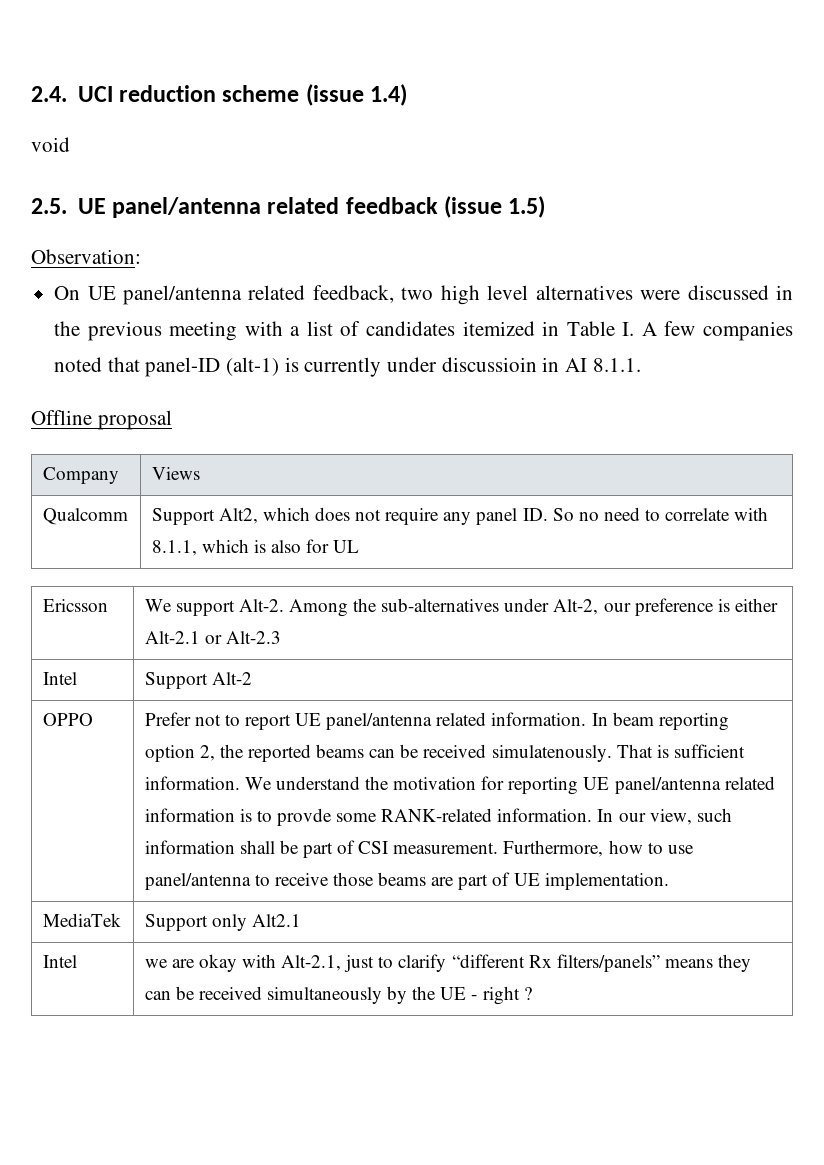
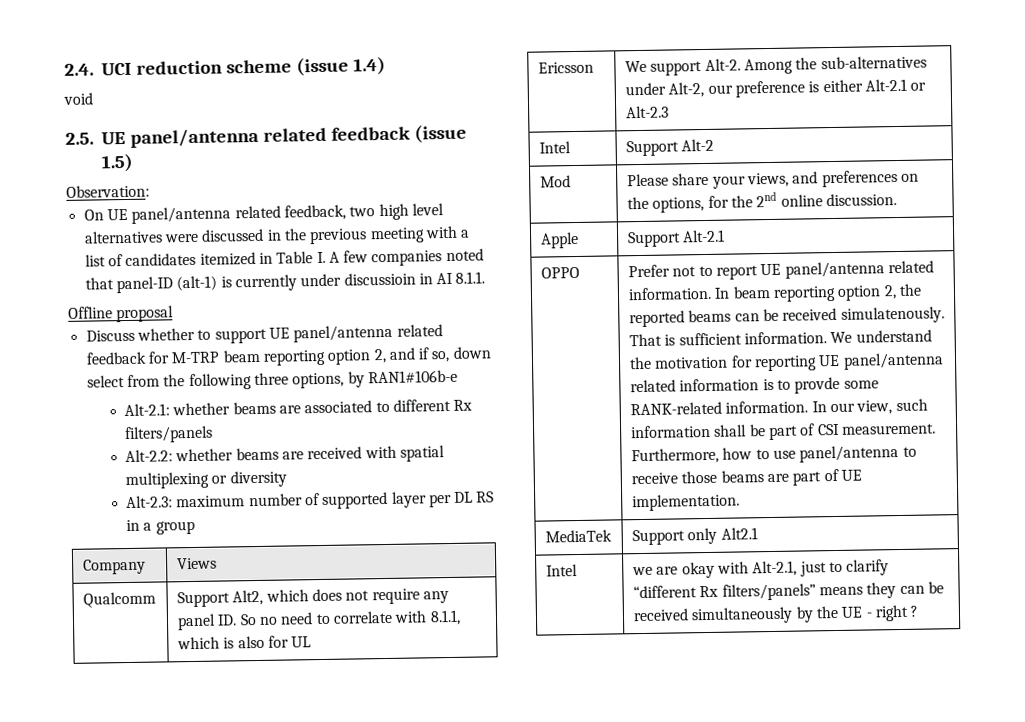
(172, 420) none -> [85,324,443,344] [85,346,491,366] [86,369,458,391] [123,398,473,417] [123,425,213,444] [124,445,445,463] [124,470,287,490] [125,491,495,509] [125,519,195,535] // Discuss whether to support UE panel/antenna related feedback for M-TRP beam reporting option 2, and if so, down select from the following three options, by RAN1#106b-e // Alt-2.1: whether beams are associated to different Rx filters/panels // Alt-2.2: whether beams are received with spatial multiplexing or diversity // Alt-2.3: maximum number of supported layer per DL RS in a group
(252, 678) none -> [539,175,571,188] [626,170,919,189] [626,191,897,213] [540,231,579,249] [627,229,726,248] // Mod | Please share your views, and preferences on the options, for the 2nd online discussion. // Apple | Support Alt-2.1

